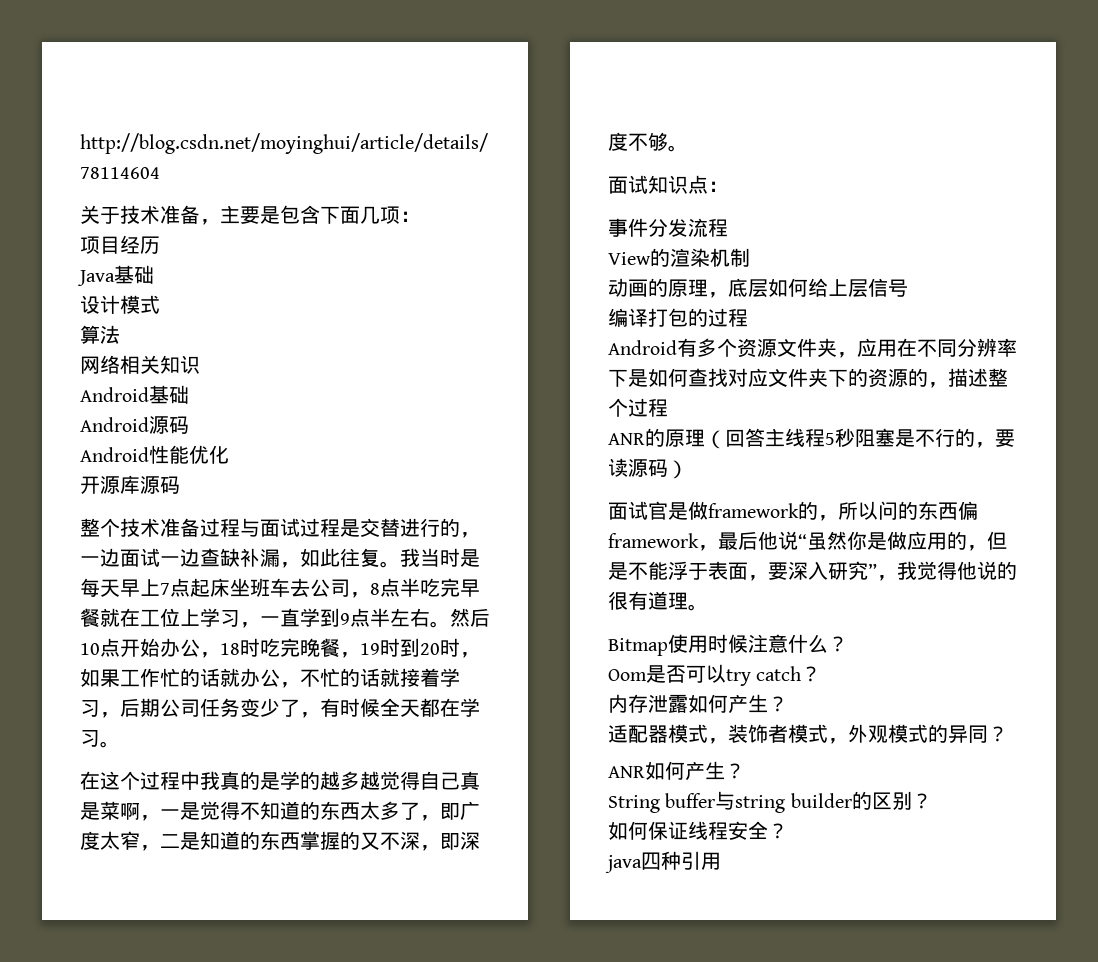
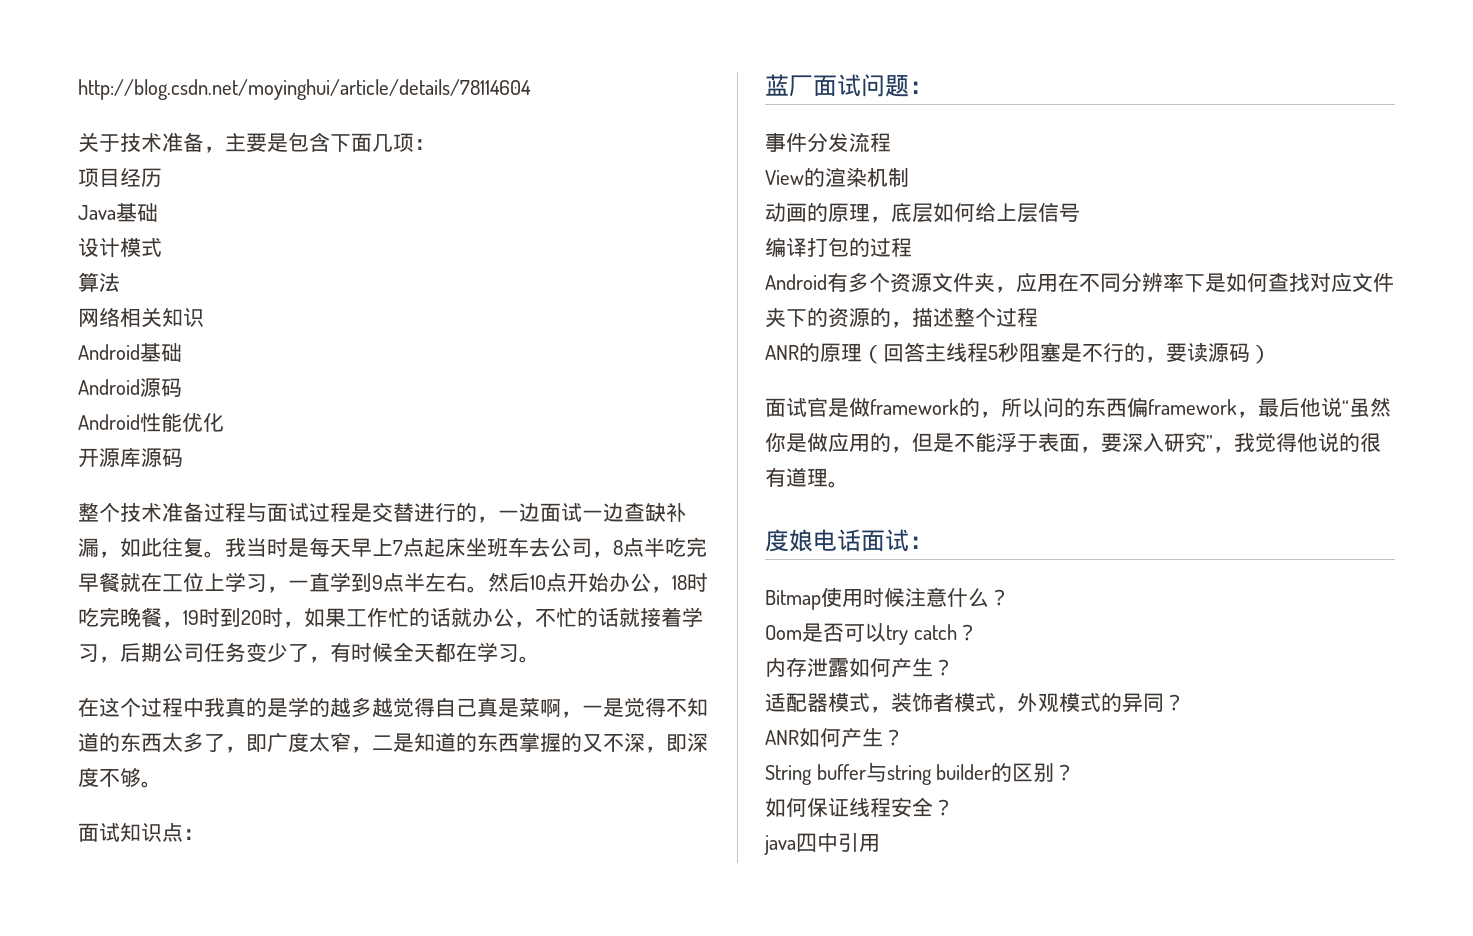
(728, 186) none -> [765,74,933,97] // 蓝厂面试问题：
(708, 607) none -> [765,529,933,552] // 度娘电话面试：
[661,851,681,870] 种 -> [817,832,838,853] 中

